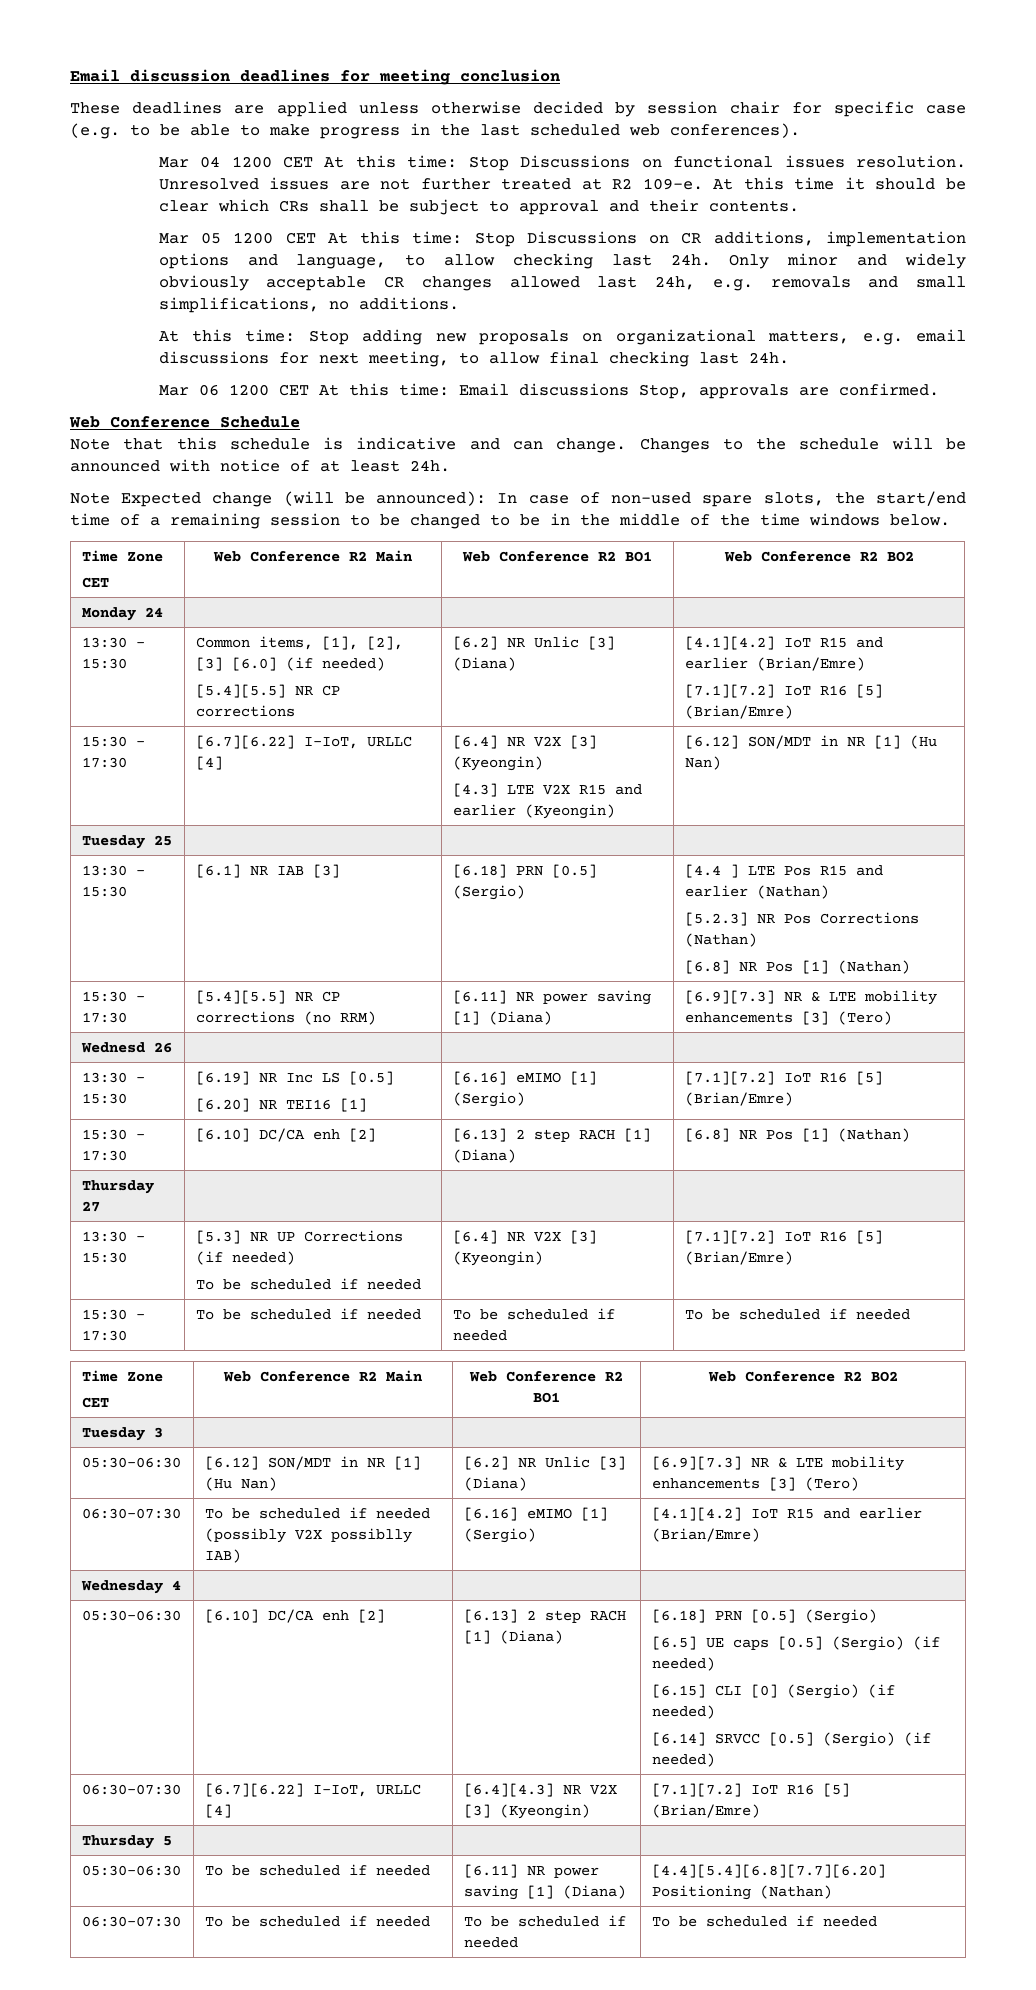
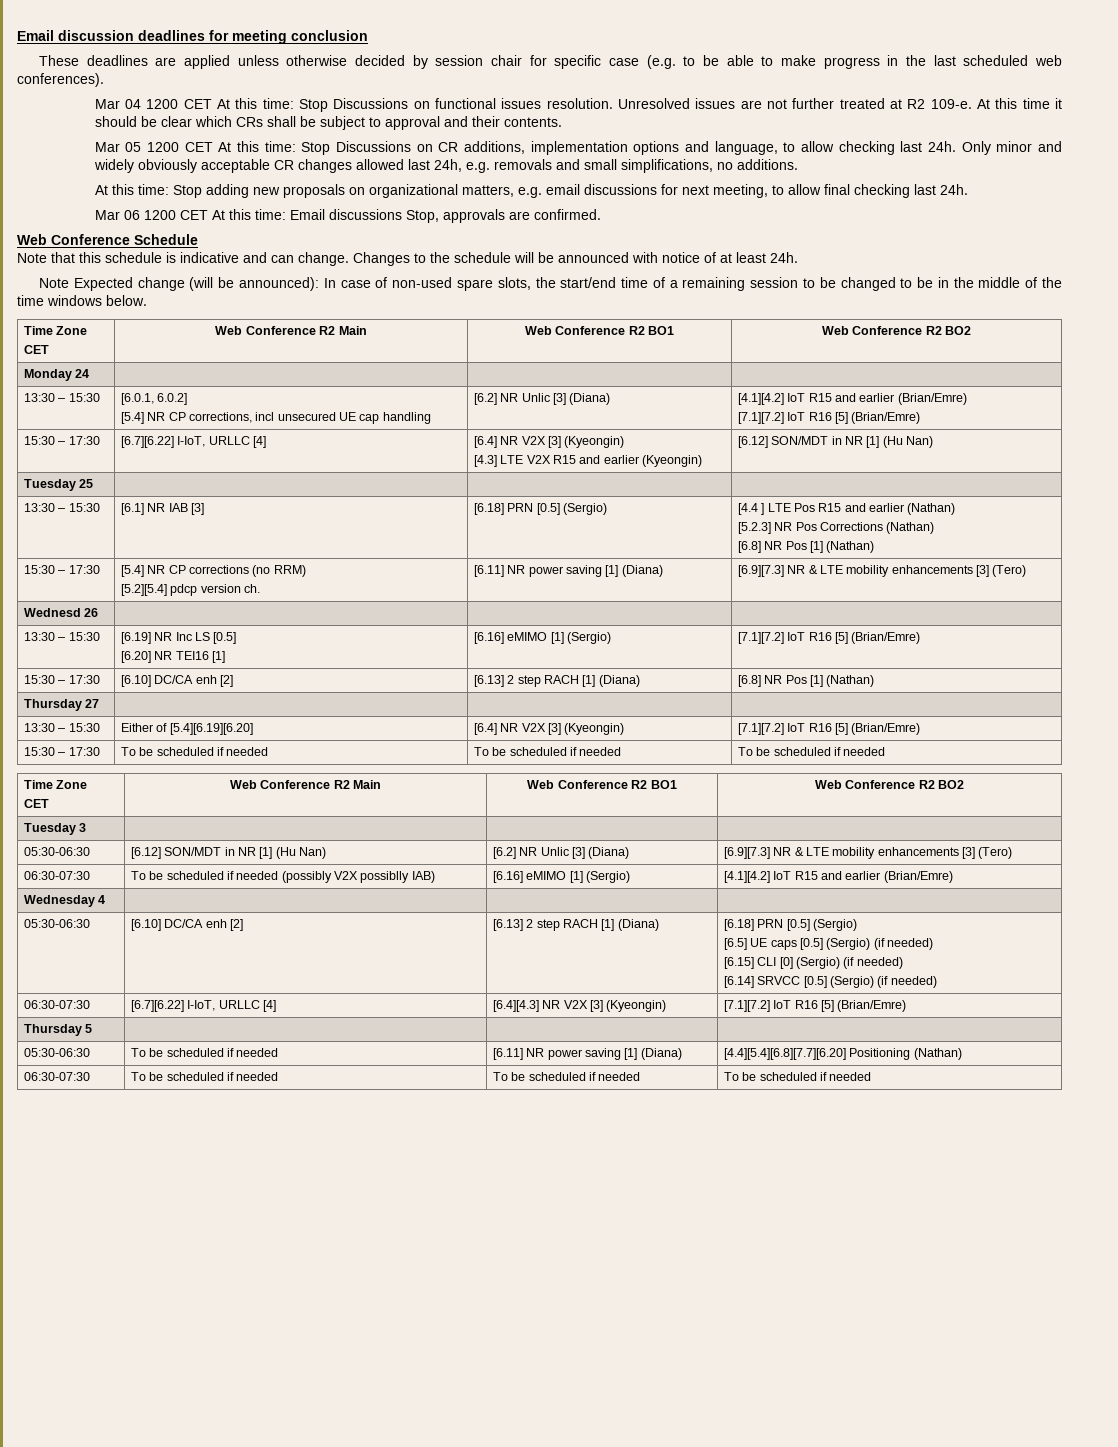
[195,636,403,650] [195,657,385,671] [195,684,340,698] [195,705,295,717] Common items, [1], [2], [3] [6.0] (if needed) // [5.4][5.5] NR CP corrections -> [120,393,188,405] [120,412,431,424] [6.0.1, 6.0.2] // [5.4] NR CP corrections, incl unsecured UE cap handling
[195,990,286,1004] [5.4][5.5] -> [120,565,144,577] [5.4]
(376, 1018) none -> [120,584,260,596] // [5.2][5.4] pdcp version ch.
[195,1230,403,1244] [195,1251,295,1265] [195,1278,421,1290] [5.3] NR UP Corrections (if needed) // To be scheduled if needed -> [120,723,253,735] Either of [5.4][6.19][6.20]

